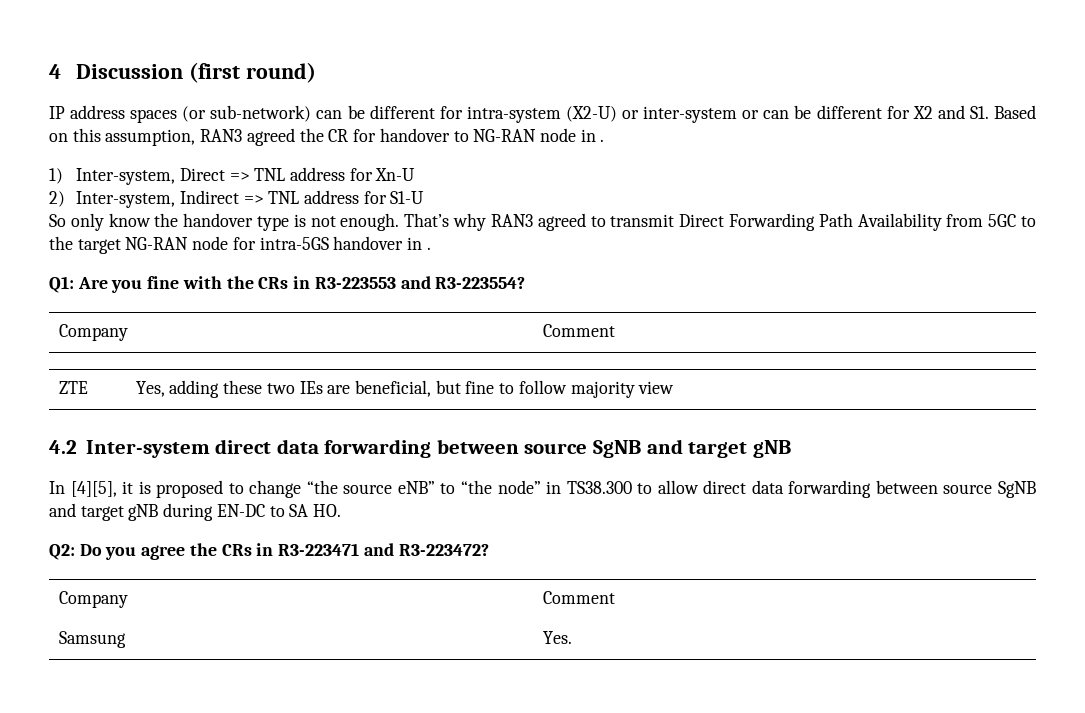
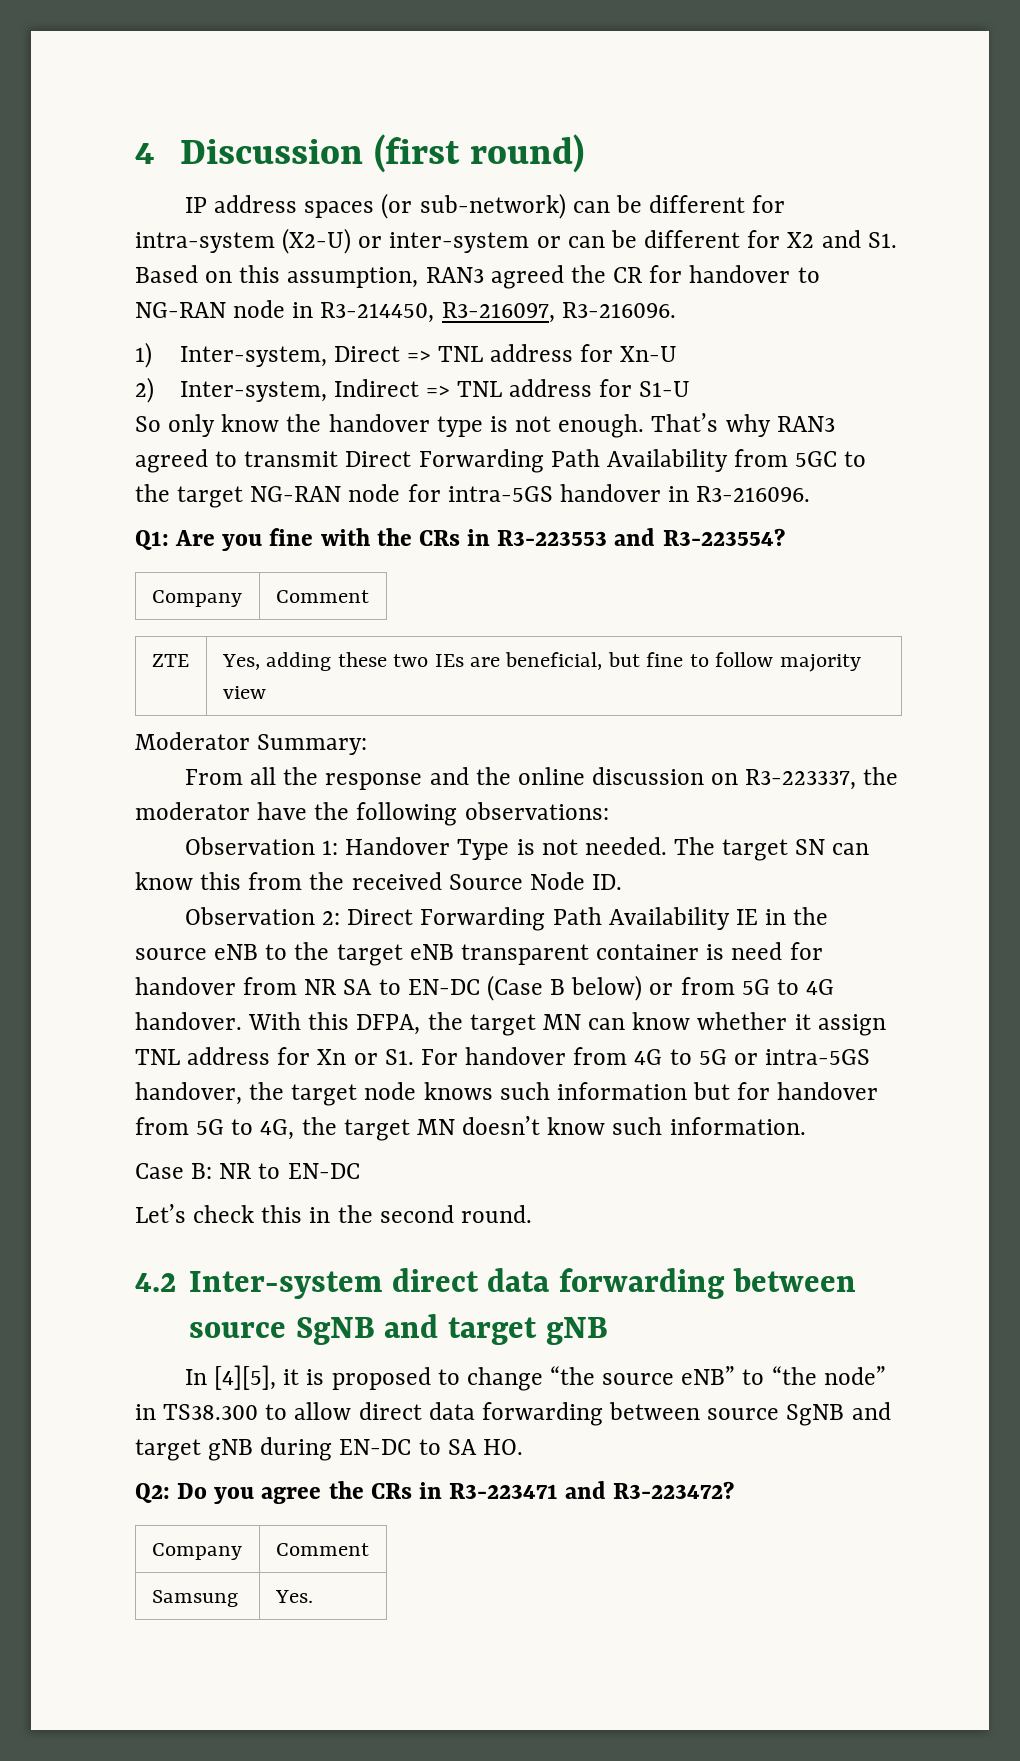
[600,139,605,142] . -> [320,302,676,323] R3-214450, R3-216097, R3-216096.
[426,247,431,250] . -> [696,486,811,502] R3-216096.
(675, 387) none -> [135,732,368,755] [184,767,899,790] [135,802,609,826] [184,837,870,861] [135,872,623,890] [184,907,829,931] [135,942,823,966] [135,975,835,1001] [135,1012,886,1036] [135,1047,871,1065] [135,1082,879,1106] [135,1116,806,1141] [135,1163,360,1179] [135,1204,532,1223] // Moderator Summary: // From all the response and the online discussion on R3-223337, the moderator have the following observations: // Observation 1: Handover Type is not needed. The target SN can know this from the received Source Node ID. // Observation 2: Direct Forwarding Path Availability IE in the source eNB to the target eNB transparent container is need for handover from NR SA to EN-DC (Case B below) or from 5G to 4G handover. With this DFPA, the target MN can know whether it assign TNL address for Xn or S1. For handover from 4G to 5G or intra-5GS handover, the target node knows such information but for handover from 5G to 4G, the target MN doesn’t know such information. // Case B: NR to EN-DC // Let’s check this in the second round.

